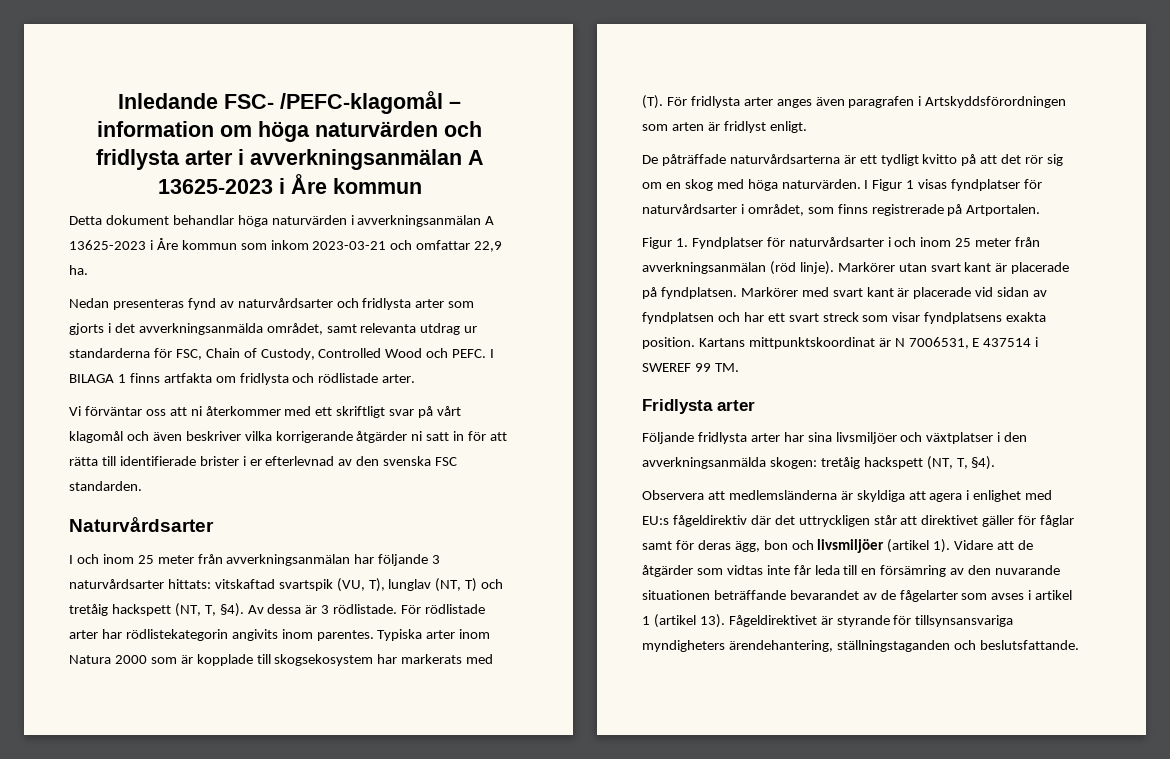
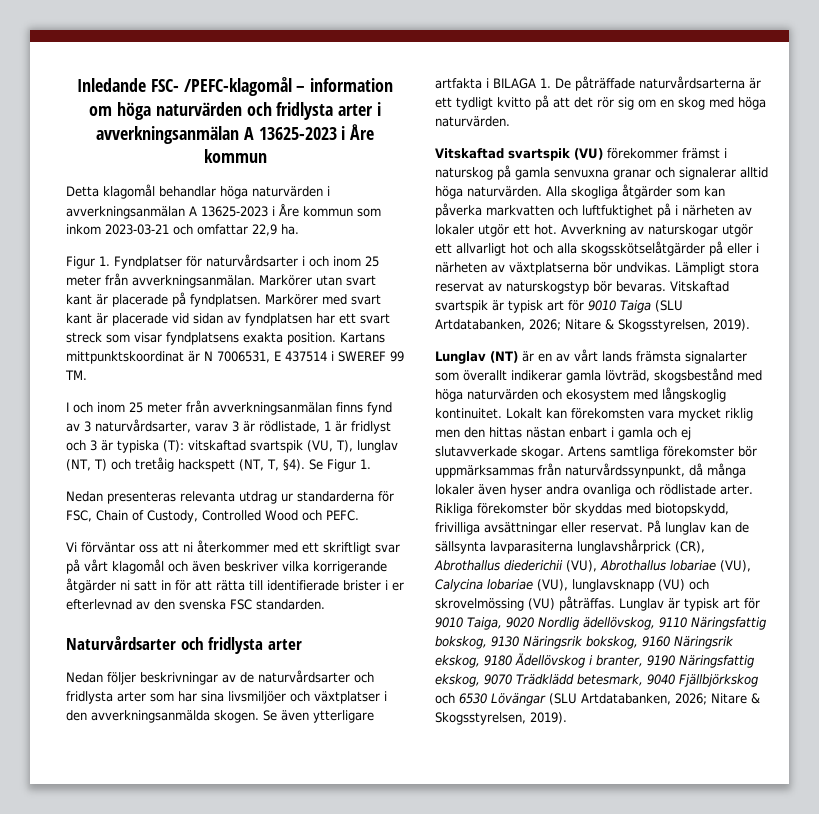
[105,215,169,225] dokument -> [103,184,155,199] klagomål
[69,298,475,310] [69,323,357,335] Nedan presenteras fynd av naturvårdsarter och fridlysta arter som gjorts i det avverkningsanmälda området, samt -> [66,254,379,269] [66,273,376,288] [66,292,381,307] [66,313,390,326] [66,332,385,345] [66,351,404,364] [65,370,87,380] [66,400,392,415] [66,419,391,434] [66,440,398,453] [66,457,371,472] [66,491,176,504] Figur 1. Fyndplatser för naturvårdsarter i och inom 25 meter från avverkningsanmälan. Markörer utan svart kant är placerade på fyndplatsen. Markörer med svart kant är placerade vid sidan av fyndplatsen har ett svart streck som visar fyndplatsens exakta position. Kartans mittpunktskoordinat är N 7006531, E 437514 i SWEREF 99 TM. // I och inom 25 meter från avverkningsanmälan finns fynd av 3 naturvårdsarter, varav 3 är rödlistade, 1 är fridlyst och 3 är typiska (T): vitskaftad svartspik (VU, T), lunglav (NT, T) och tretåig hackspett (NT, T, §4). Se Figur 1. // Nedan presenteras
[490,349,495,358] [69,373,416,385] I BILAGA 1 finns artfakta om fridlysta och rödlistade arter. -> (359, 515) none
[69,554,441,566] [69,578,504,592] [69,603,486,617] [69,629,491,641] [69,654,494,666] [642,95,1067,109] [642,121,807,133] // I och inom 25 meter från avverkningsanmälan har följande 3 naturvårdsarter hittats: vitskaftad svartspik (VU, T), lunglav (NT, T) och tretåig hackspett (NT, T, §4). Av dessa är 3 rödlistade. För rödlistade arter har rödlistekategorin angivits inom parentes. Typiska arter inom Natura 2000 som är kopplade till skogsekosystem har markerats med (T). För fridlysta arter anges även paragrafen i Artskyddsförordningen som arten är fridlyst enligt. // -> [180,637,302,654] [66,670,374,685] [66,691,387,704] [66,710,374,723] [435,78,551,89] och fridlysta arter // Nedan följer beskrivningar av de naturvårdsarter och fridlysta arter som har sina livsmiljöer och växtplatser i den avverkningsanmälda skogen. Se även ytterligare artfakta i BILAGA 1.
[864,179,1043,191] [642,204,1041,216] [642,237,1041,249] [642,261,1070,275] [642,287,1048,299] [642,312,1047,324] [642,337,1039,349] [642,363,739,372] [642,399,755,414] [642,432,1028,444] [642,456,996,470] [642,490,1053,502] [642,515,1075,527] [642,539,1034,553] [642,565,1061,577] [642,590,1073,602] [642,614,1014,628] [642,640,1079,652] I Figur 1 visas fyndplatser för naturvårdsarter i området, som finns registrerade på Artportalen. // Figur 1. Fyndplatser för naturvårdsarter i och inom 25 meter från avverkningsanmälan (röd linje). Markörer utan svart kant är placerade på fyndplatsen. Markörer med svart kant är placerade vid sidan av fyndplatsen och har ett svart streck som visar fyndplatsens exakta position. Kartans mittpunktskoordinat är N 7006531, E 437514 i SWEREF 99 TM. // Fridlysta arter // Följande fridlysta arter har sina livsmiljöer och växtplatser i den avverkningsanmälda skogen: tretåig hackspett (NT, T, §4). // Observera att medlemsländerna är skyldiga att agera i enlighet med EU:s fågeldirektiv där det uttryckligen står att direktivet gäller för fåglar samt för deras ägg, bon och livsmiljöer (artikel 1). Vidare att de åtgärder som vidtas inte får leda till en försämring av den nuvarande situationen beträffande bevarandet av de fågelarter som avses i artikel 1 (artikel 13). Fågeldirektivet är styrande för tillsynsansvariga myndigheters ärendehantering, ställningstaganden och beslutsfattande. -> [435,148,727,161] [435,165,768,180] [435,184,725,199] [435,203,752,218] [435,224,753,237] [435,241,759,256] [435,262,759,275] [435,281,729,294] [435,300,683,313] [435,319,750,332] [435,349,747,364] [435,368,762,383] [435,387,726,402] [435,408,753,421] [435,427,691,440] [435,446,757,459] [435,463,746,478] [435,484,753,497] [435,503,729,516] [435,520,749,535] [435,539,705,554] [434,560,751,572] [435,579,709,592] [435,596,760,611] [435,617,766,630] [435,636,734,649] [435,653,754,668] [435,674,758,687] [435,693,760,706] [435,712,567,725] // Vitskaftad svartspik (VU) förekommer främst i naturskog på gamla senvuxna granar och signalerar alltid höga naturvärden. Alla skogliga åtgärder som kan påverka markvatten och luftfuktighet på i närheten av lokaler utgör ett hot. Avverkning av naturskogar utgör ett allvarligt hot och alla skogsskötselåtgärder på eller i närheten av växtplatserna bör undvikas. Lämpligt stora reservat av naturskogstyp bör bevaras. Vitskaftad svartspik är typisk art för 9010 Taiga (SLU Artdatabanken, 2026; Nitare & Skogsstyrelsen, 2019). // Lunglav (NT) är en av vårt lands främsta signalarter som överallt indikerar gamla lövträd, skogsbestånd med höga naturvärden och ekosystem med långskoglig kontinuitet. Lokalt kan förekomsten vara mycket riklig men den hittas nästan enbart i gamla och ej slutavverkade skogar. Artens samtliga förekomster bör uppmärksammas från naturvårdssynpunkt, då många lokaler även hyser andra ovanliga och rödlistade arter. Rikliga förekomster bör skyddas med biotopskydd, frivilliga avsättningar eller reservat. På lunglav kan de sällsynta lavparasiterna lunglavshårprick (CR), Abrothallus diederichii (VU), Abrothallus lobariae (VU), Calycina lobariae (VU), lunglavsknapp (VU) och skrovelmössing (VU) påträffas. Lunglav är typisk art för 9010 Taiga, 9020 Nordlig ädellövskog, 9110 Näringsfattig bokskog, 9130 Näringsrik bokskog, 9160 Näringsrik ekskog, 9180 Ädellövskog i branter, 9190 Näringsfattig ekskog, 9070 Trädklädd betesmark, 9040 Fjällbjörkskog och 6530 Lövängar (SLU Artdatabanken, 2026; Nitare & Skogsstyrelsen, 2019).

